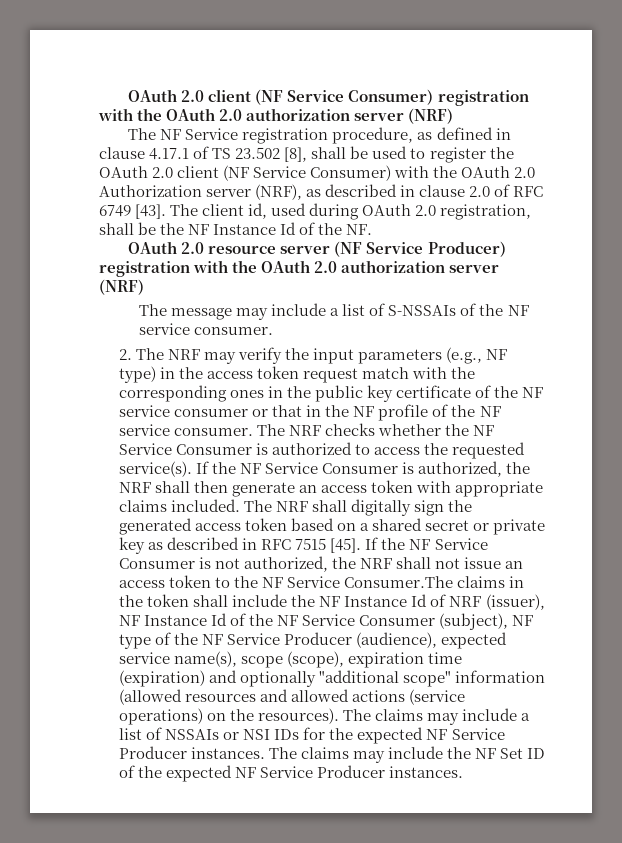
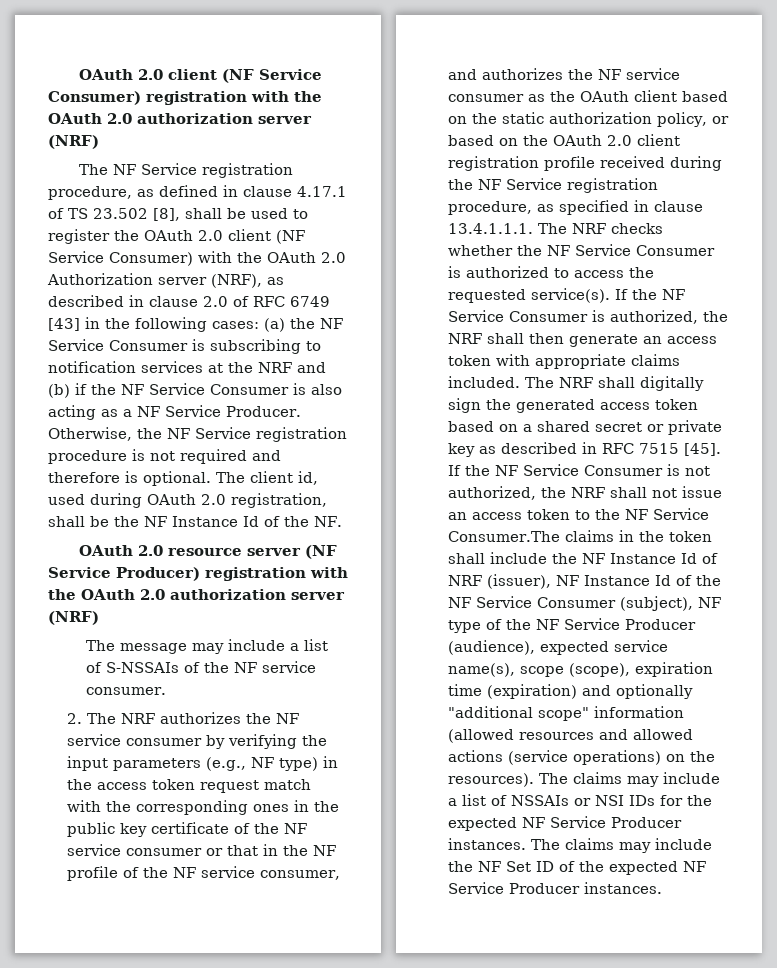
[135,204,167,219] [43]. -> [48,317,343,332] [48,339,321,354] [48,361,326,373] [48,383,342,398] [48,405,301,420] [48,427,347,442] [48,449,281,464] [48,471,211,486] [43] in the following cases: (a) the NF Service Consumer is subscribing to notification services at the NRF and (b) if the NF Service Consumer is also acting as a NF Service Producer. Otherwise, the NF Service registration procedure is not required and therefore is optional.
[204,347,283,364] may verify -> [160,712,300,724] [67,734,298,749] authorizes the NF service consumer by verifying
[174,428,254,436] consumer. -> [260,870,341,880] [448,68,681,80] [448,90,729,102] [448,112,729,127] [448,134,681,146] [448,156,723,171] [448,178,659,193] [448,200,704,215] [448,223,534,234] consumer, and authorizes the NF service consumer as the OAuth client based on the static authorization policy, or based on the OAuth 2.0 client registration profile received during the NF Service registration procedure, as specified in clause 13.4.1.1.1.

